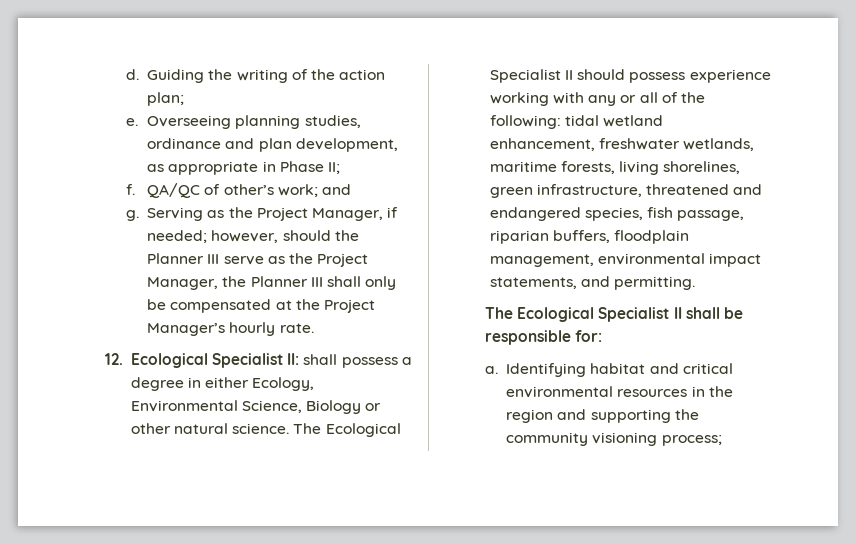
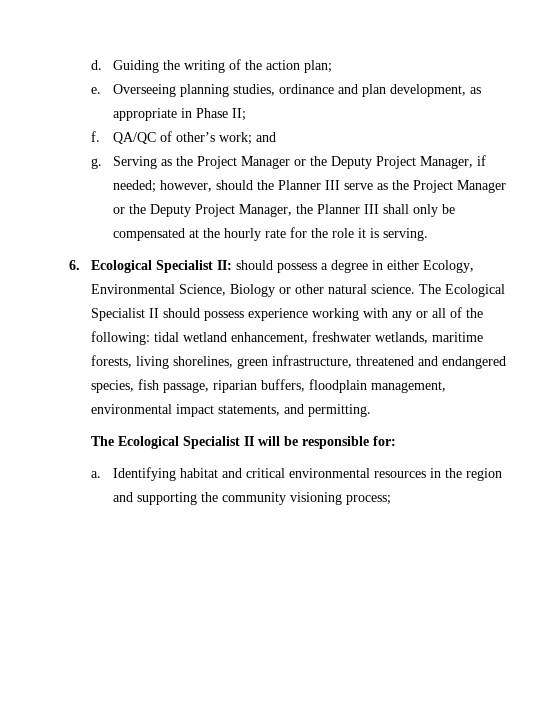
(308, 214) none -> [241,156,417,169] Manager or the Deputy Project
(369, 260) none -> [457,180,507,193] [113,204,236,217] Manager or the Deputy Project
[323,299,375,313] [147,322,314,336] [105,353,124,365] Project Manager’s hourly rate. // 12. -> [224,227,429,241] [69,260,81,270] hourly rate for the role it is serving. // 6.
[303,354,338,365] shall -> [236,260,274,270] should
[685,307,720,319] shall -> [258,436,281,446] will

